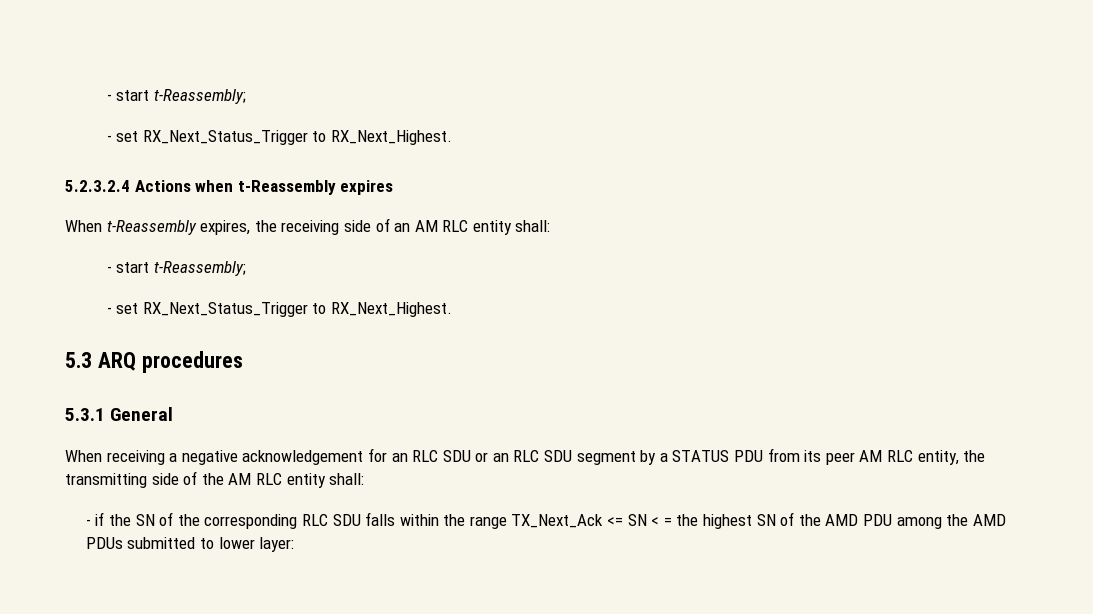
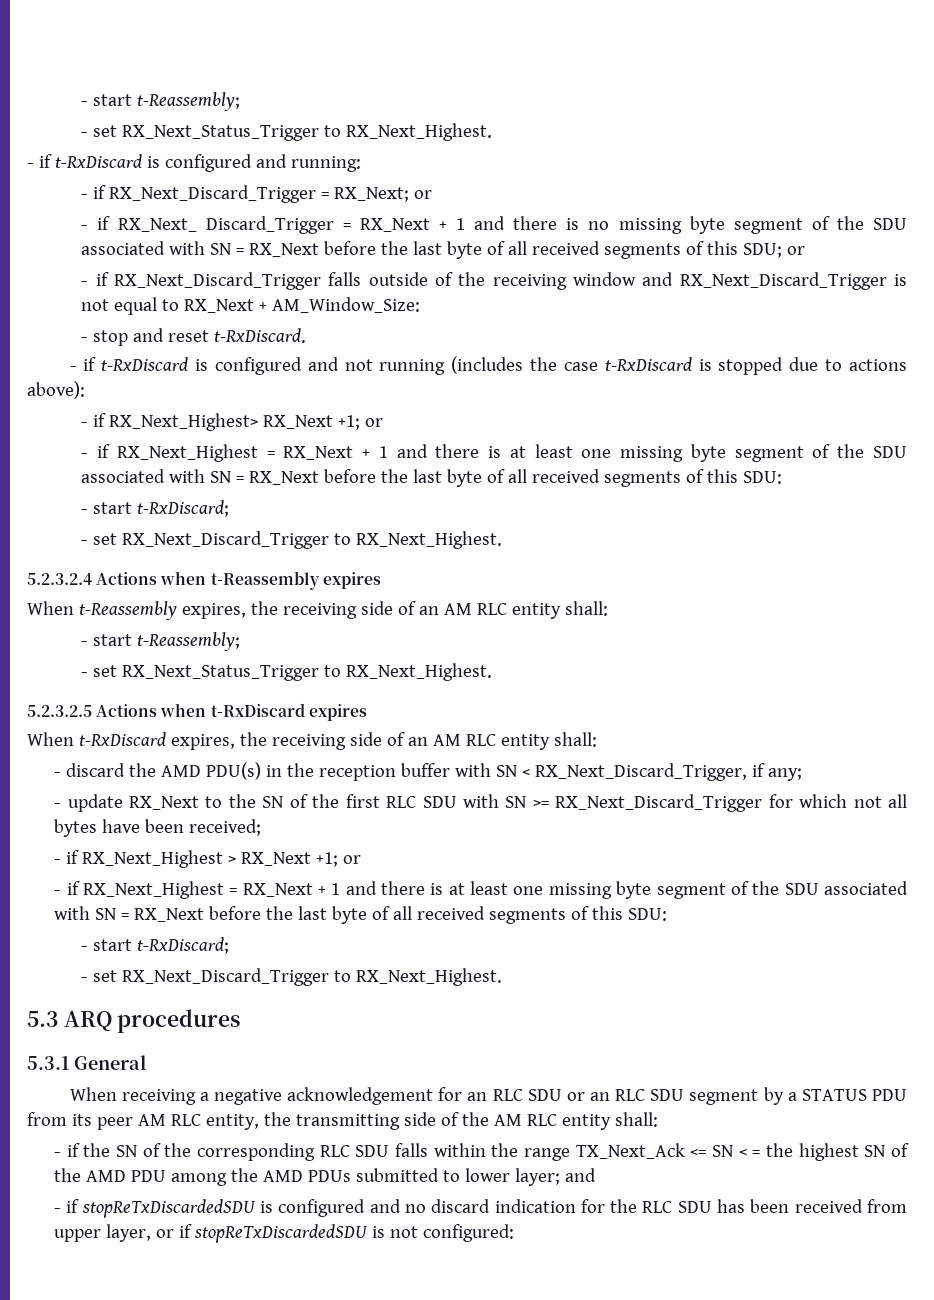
[106,89,246,104] [106,130,452,145] - start t-Reassembly; // - set RX_Next_Status_Trigger to RX_Next_Highest. -> [81,92,241,111] [81,123,493,141] [27,154,361,172] [81,185,433,203] [81,216,908,234] [81,241,806,259] [81,272,908,290] [81,297,421,315] [81,328,307,346] [69,356,908,375] [27,381,85,399] [81,413,384,431] [81,444,908,462] [81,469,783,487] [81,500,230,517] [81,531,503,549] - start t-Reassembly; // - set RX_Next_Status_Trigger to RX_Next_Highest. // - if t-RxDiscard is configured and running: // - if RX_Next_Discard_Trigger = RX_Next; or // - if RX_Next_ Discard_Trigger = RX_Next + 1 and there is no missing byte segment of the SDU associated with SN = RX_Next before the last byte of all received segments of this SDU; or // - if RX_Next_Discard_Trigger falls outside of the receiving window and RX_Next_Discard_Trigger is not equal to RX_Next + AM_Window_Size: // - stop and reset t-RxDiscard. // - if t-RxDiscard is configured and not running (includes the case t-RxDiscard is stopped due to actions above): // - if RX_Next_Highest> RX_Next +1; or // - if RX_Next_Highest = RX_Next + 1 and there is at least one missing byte segment of the SDU associated with SN = RX_Next before the last byte of all received segments of this SDU: // - start t-RxDiscard; // - set RX_Next_Discard_Trigger to RX_Next_Highest.
(452, 309) none -> [27,703,367,721] [27,732,597,750] [54,762,803,781] [54,794,908,812] [54,819,262,837] [54,850,362,868] [54,881,909,899] [54,906,668,924] [81,937,230,954] [81,968,503,986] // 5.2.3.2.5 Actions when t-RxDiscard expires // When t-RxDiscard expires, the receiving side of an AM RLC entity shall: // - discard the AMD PDU(s) in the reception buffer with SN < RX_Next_Discard_Trigger, if any; // - update RX_Next to the SN of the first RLC SDU with SN >= RX_Next_Discard_Trigger for which not all bytes have been received; // - if RX_Next_Highest > RX_Next +1; or // - if RX_Next_Highest = RX_Next + 1 and there is at least one missing byte segment of the SDU associated with SN = RX_Next before the last byte of all received segments of this SDU: // - start t-RxDiscard; // - set RX_Next_Discard_Trigger to RX_Next_Highest.
[259,537,295,552] layer: -> [515,1168,597,1186] [54,1199,907,1218] [54,1224,515,1243] layer; and // - if stopReTxDiscardedSDU is configured and no discard indication for the RLC SDU has been received from upper layer, or if stopReTxDiscardedSDU is not configured:

